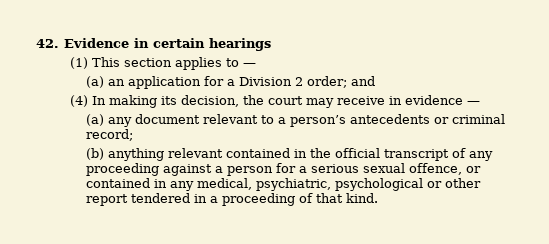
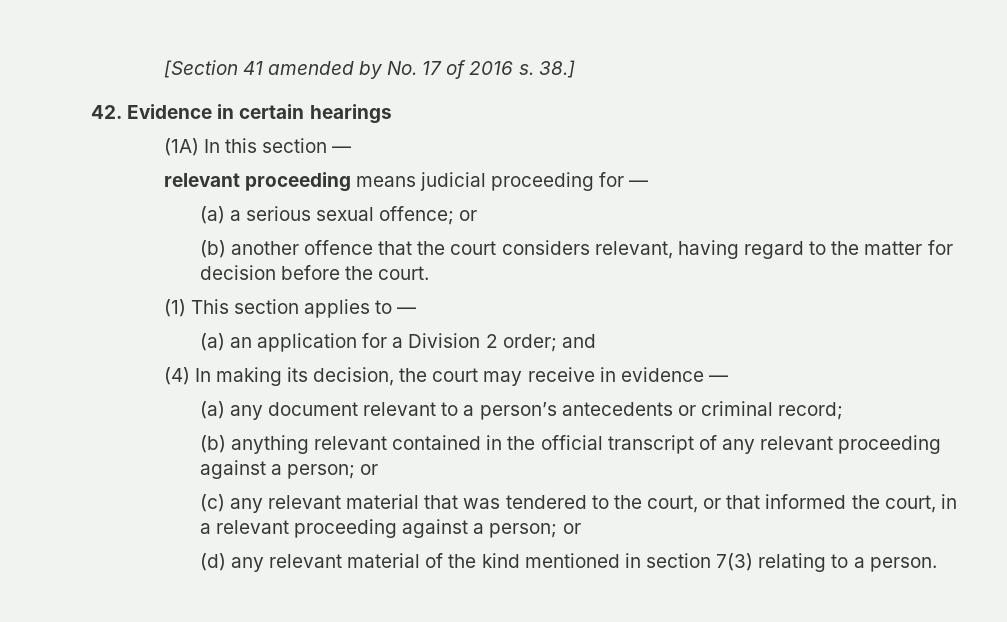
(36, 43) none -> [163,60,575,79] [Section 41 amended by No. 17 of 2016 s. 38.] //
(271, 44) none -> [163,138,352,156] [163,172,649,192] [199,206,478,225] [199,240,953,259] [199,265,430,280] // (1A) In this section — // relevant proceeding means judicial proceeding for — // (a) a serious sexual offence; or // (b) another offence that the court considers relevant, having regard to the matter for decision before the court.
[86,163,482,176] [86,178,482,191] [86,193,379,206] proceeding against a person for a serious sexual offence, or contained in any medical, psychiatric, psychological or other report tendered in a proceeding of that kind. -> [760,435,942,454] [199,460,379,479] [199,494,957,513] [199,519,581,538] [199,553,937,572] relevant proceeding against a person; or // (c) any relevant material that was tendered to the court, or that informed the court, in a relevant proceeding against a person; or // (d) any relevant material of the kind mentioned in section 7(3) relating to a person.

